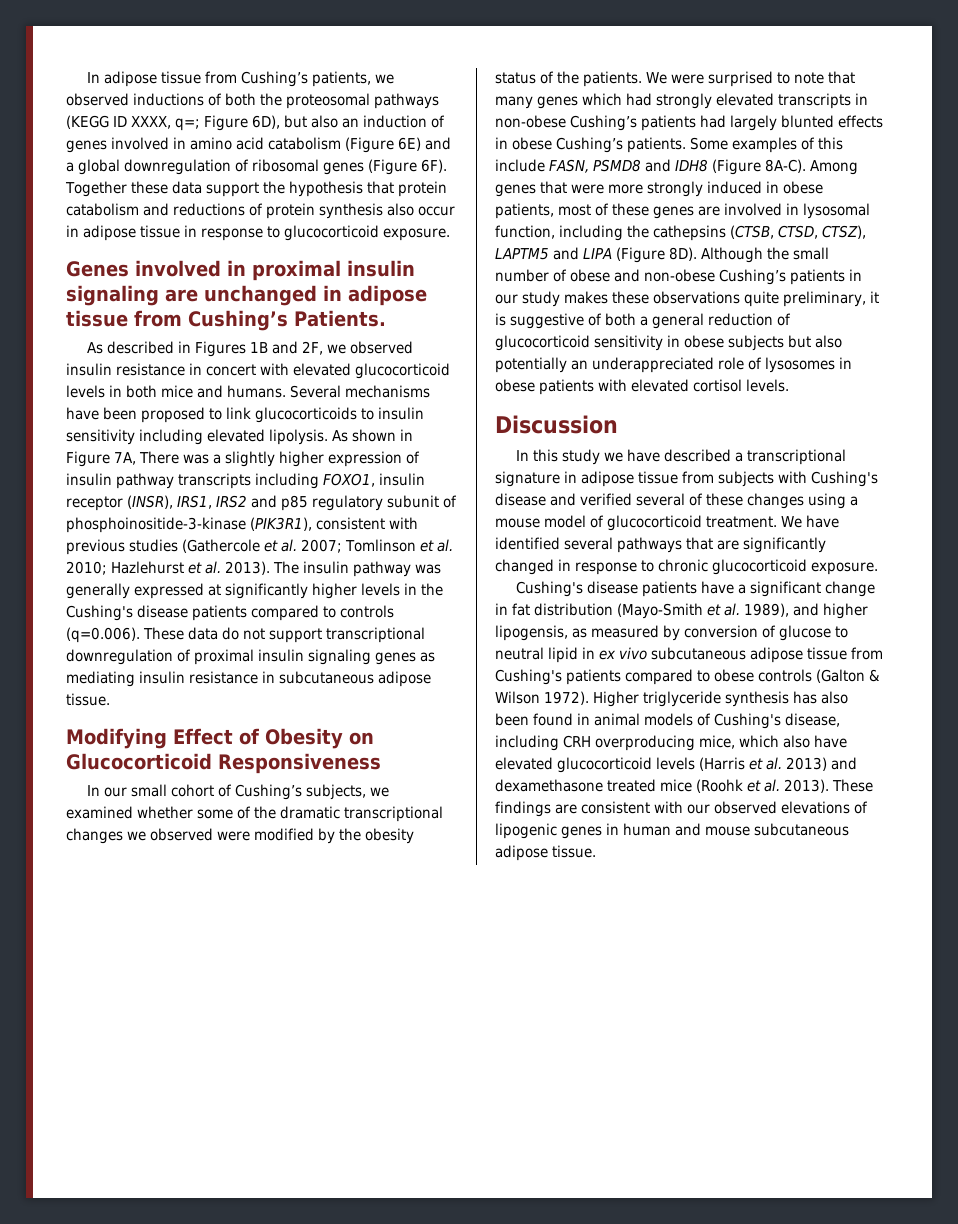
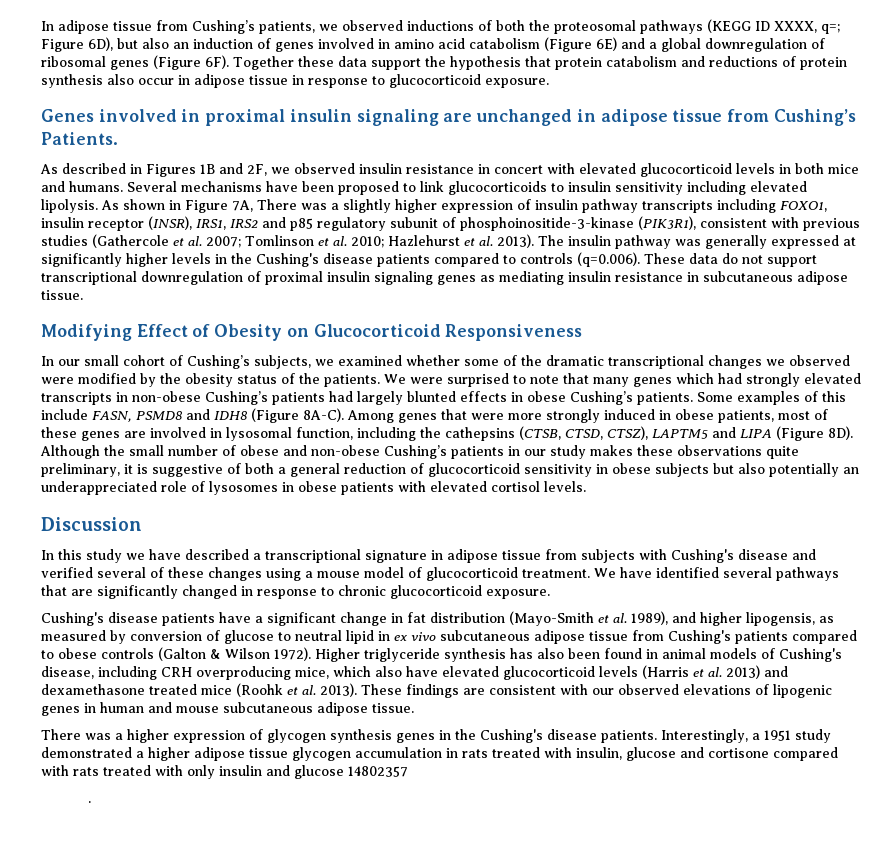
(596, 851) none -> [41,729,831,743] [41,747,838,761] [41,765,408,779] [88,801,92,803] // There was a higher expression of glycogen synthesis genes in the Cushing's disease patients. Interestingly, a 1951 study demonstrated a higher adipose tissue glycogen accumulation in rats treated with insulin, glucose and cortisone compared with rats treated with only insulin and glucose 14802357 // .

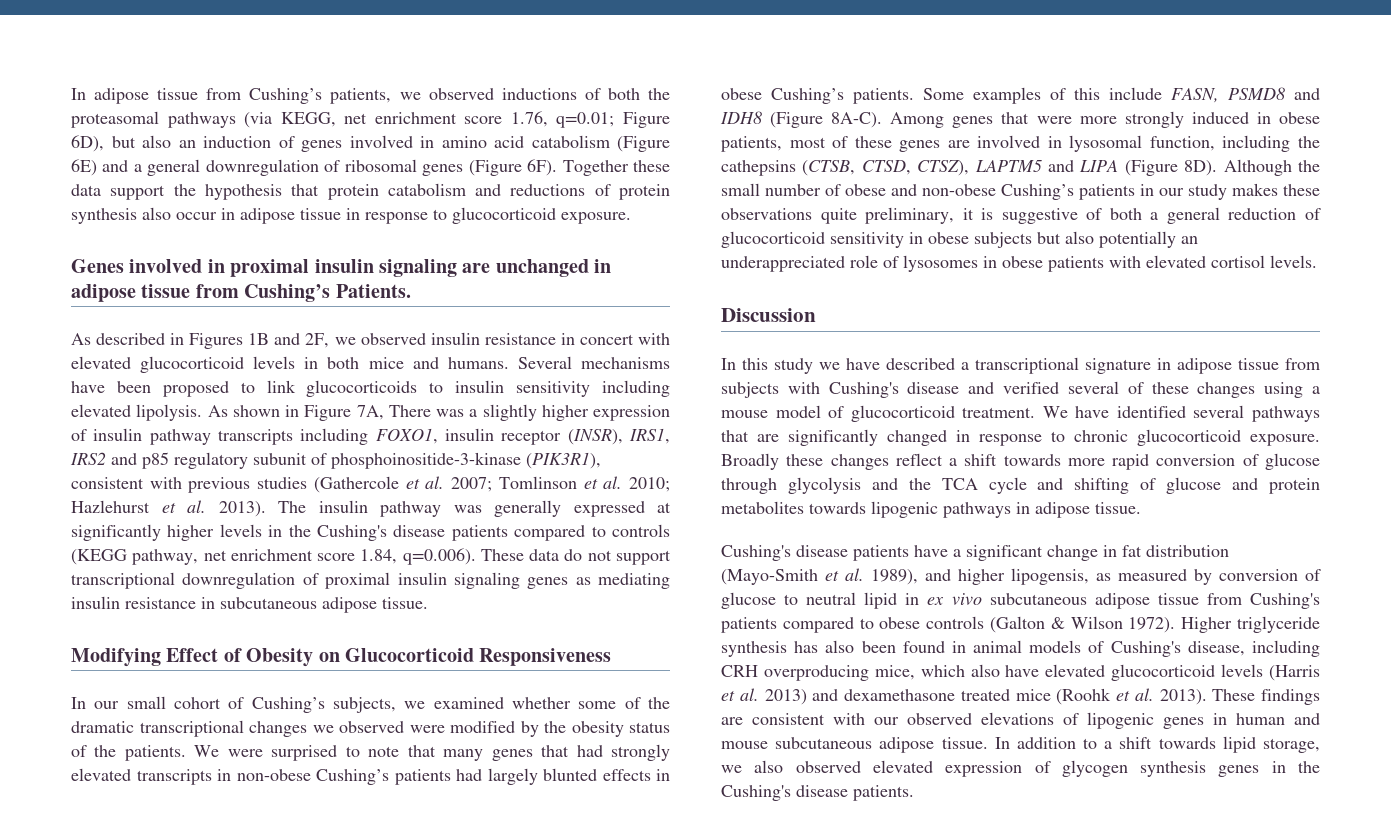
[554,19,840,34] proteosomal pathways (KEGG ID XXXX, q=; -> [71,111,615,128] proteasomal pathways (via KEGG, net enrichment score 1.76, q=0.01;
[661,38,701,52] global -> [147,159,201,176] general
[577,252,640,267] (q=0.006). -> [71,548,476,565] (KEGG pathway, net enrichment score 1.84, q=0.006).
[676,373,714,384] which -> [541,745,570,757] that
(550, 594) none -> [721,453,1320,470] [721,477,1320,494] [721,501,1141,518] Broadly these changes reflect a shift towards more rapid conversion of glucose through glycolysis and the TCA cycle and shifting of glucose and protein metabolites towards lipogenic pathways in adipose tissue.
[41,729,169,743] // There was a higher -> [994,736,1320,753] [721,760,933,773] In addition to a shift towards lipid storage, we also observed elevated
[661,729,831,743] [41,747,838,761] [41,765,408,779] [88,801,92,803] Interestingly, a 1951 study demonstrated a higher adipose tissue glycogen accumulation in rats treated with insulin, glucose and cortisone compared with rats treated with only insulin and glucose 14802357 // . -> (914, 793) none

